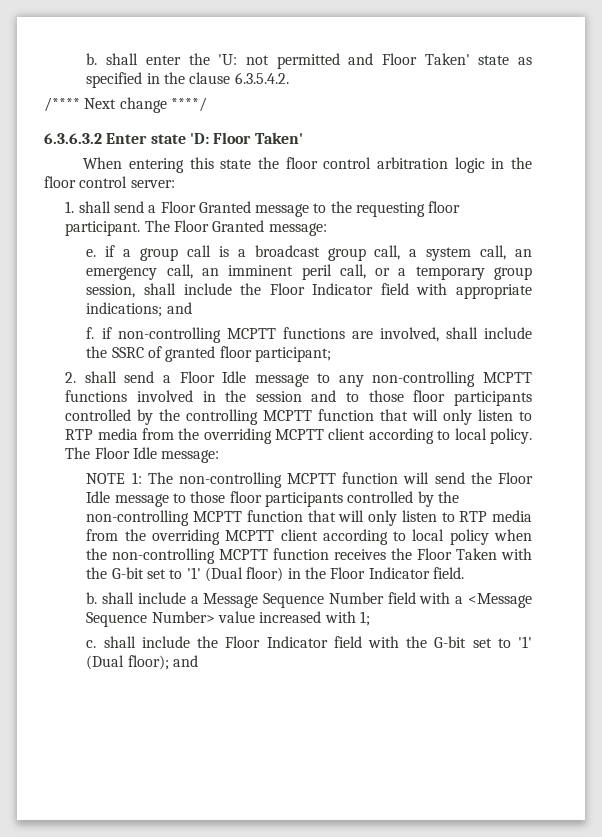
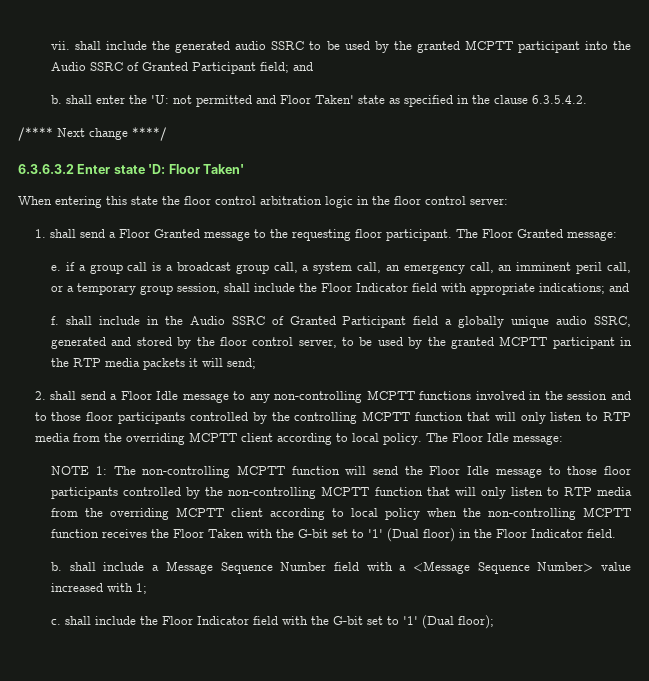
(86, 59) none -> [51,40,632,53] [51,62,314,74] vii. shall include the generated audio SSRC to be used by the granted MCPTT participant into the Audio SSRC of Granted Participant field; and //
[101,327,532,343] [86,346,332,362] if non-controlling MCPTT functions are involved, shall include the SSRC of granted floor participant; -> [66,316,631,328] [51,336,633,349] [51,358,257,370] shall include in the Audio SSRC of Granted Participant field a globally unique audio SSRC, generated and stored by the floor control server, to be used by the granted MCPTT participant in the RTP media packets it will send;
[173,655,199,667] and -> (495, 622) none

